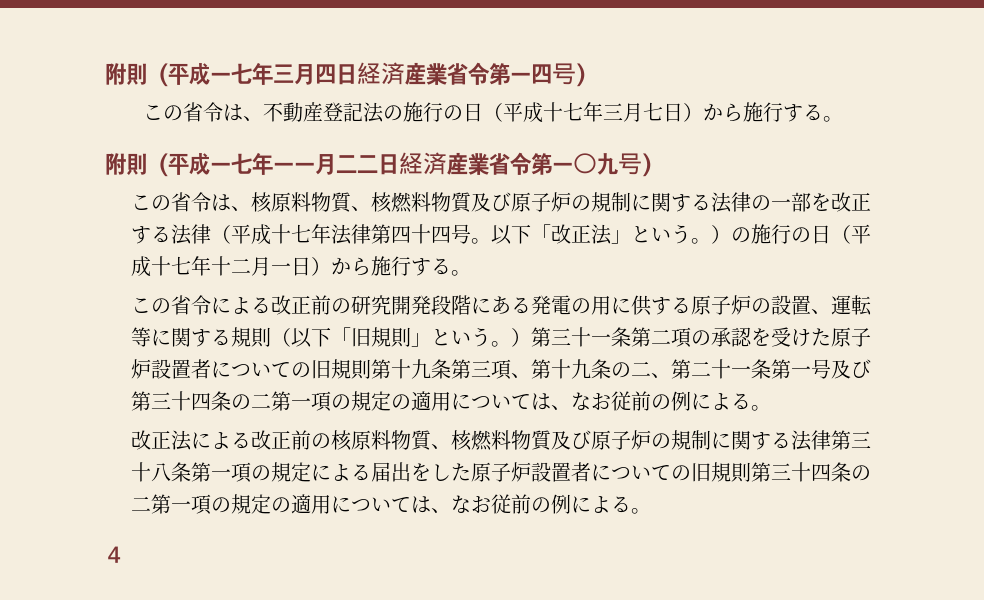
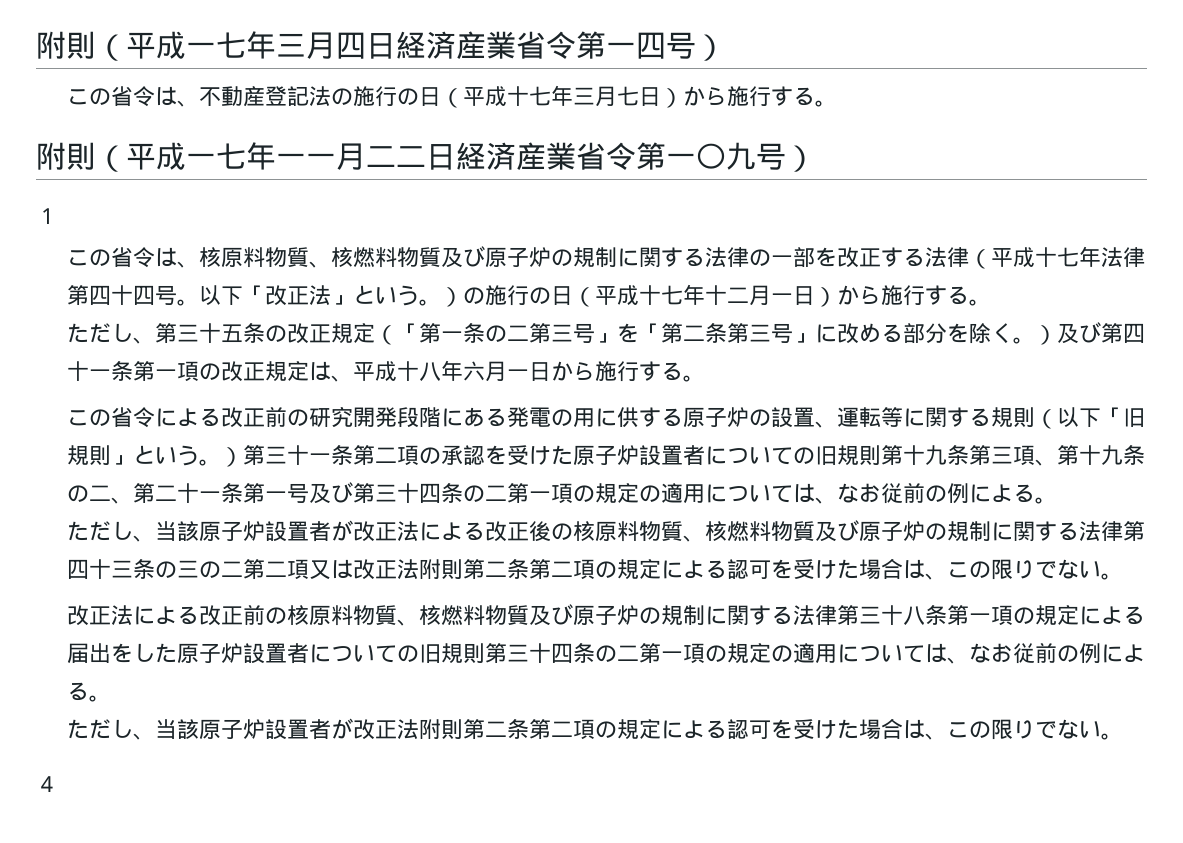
(663, 165) none -> [36,208,58,224] // １
(472, 273) none -> [66,322,1145,345] [66,360,705,382] // ただし、第三十五条の改正規定（「第一条の二第三号」を「第二条第三号」に改める部分を除く。）及び第四十一条第一項の改正規定は、平成十八年六月一日から施行する。
(772, 408) none -> [66,520,1145,542] [66,558,1123,580] // ただし、当該原子炉設置者が改正法による改正後の核原料物質、核燃料物質及び原子炉の規制に関する法律第四十三条の三の二第二項又は改正法附則第二条第二項の規定による認可を受けた場合は、この限りでない。
(652, 511) none -> [66,718,1123,740] // ただし、当該原子炉設置者が改正法附則第二条第二項の規定による認可を受けた場合は、この限りでない。

